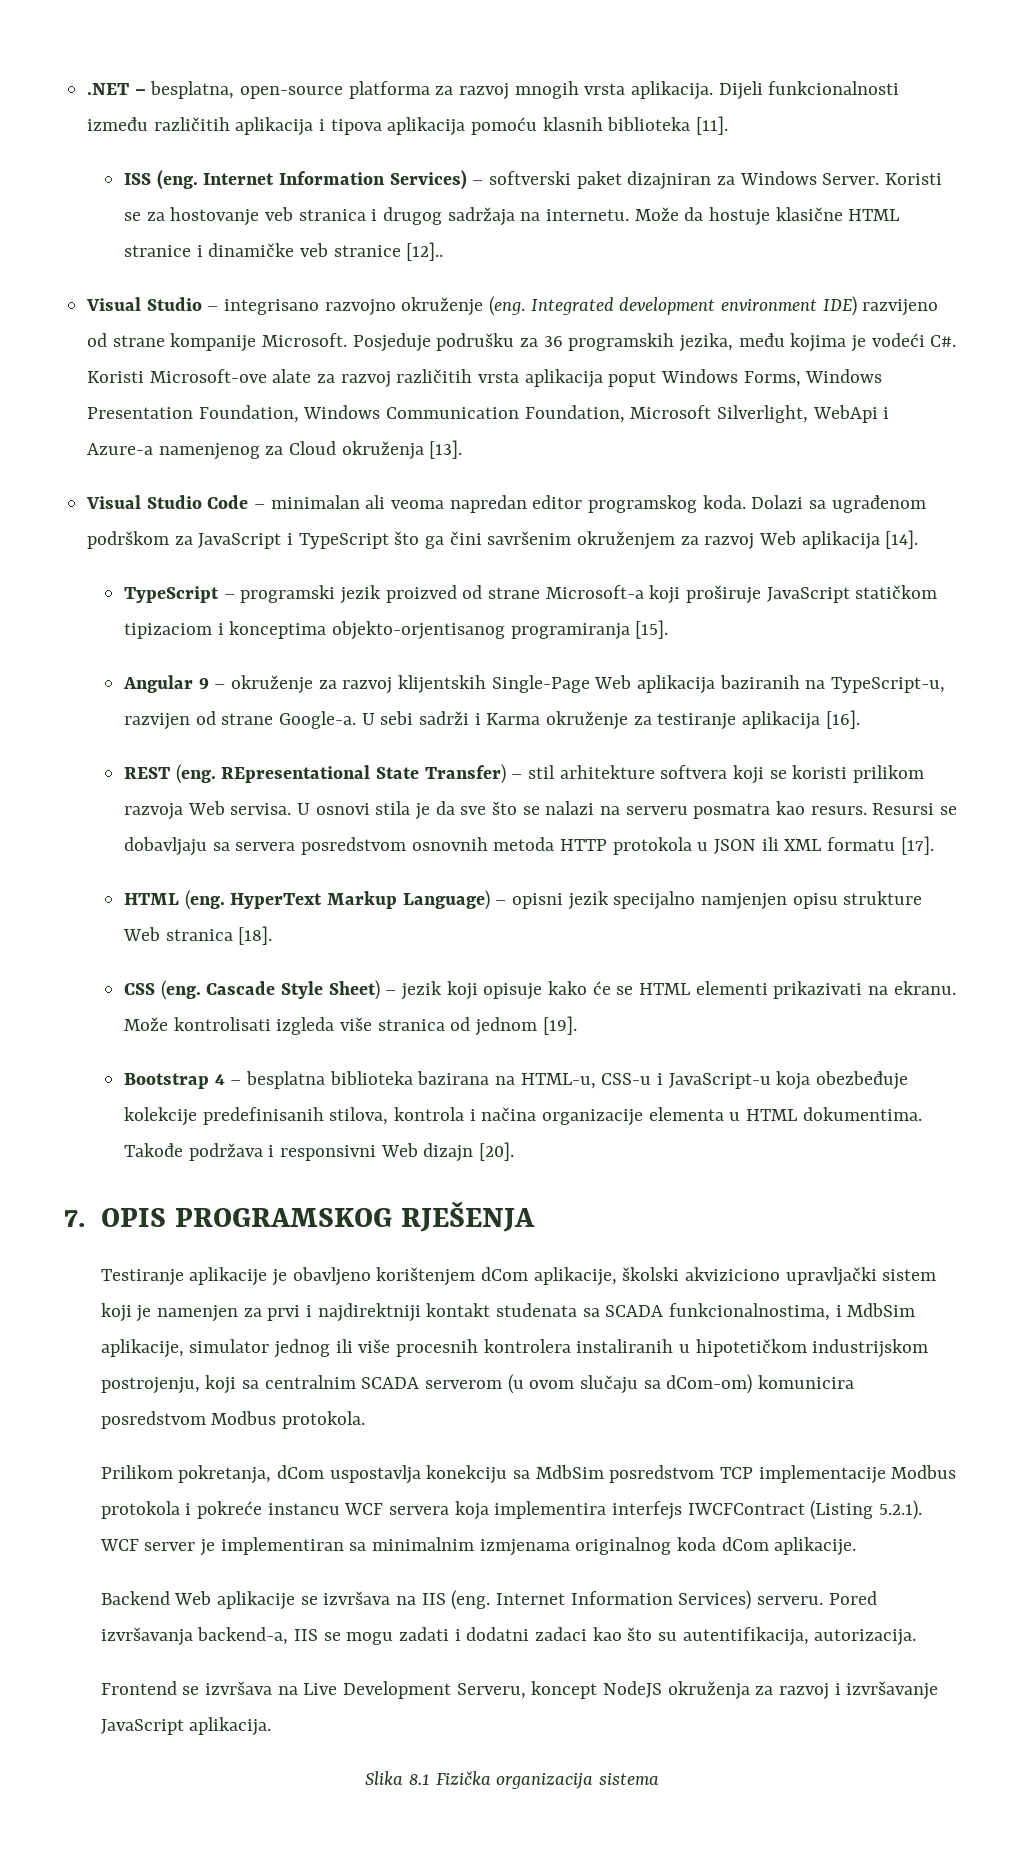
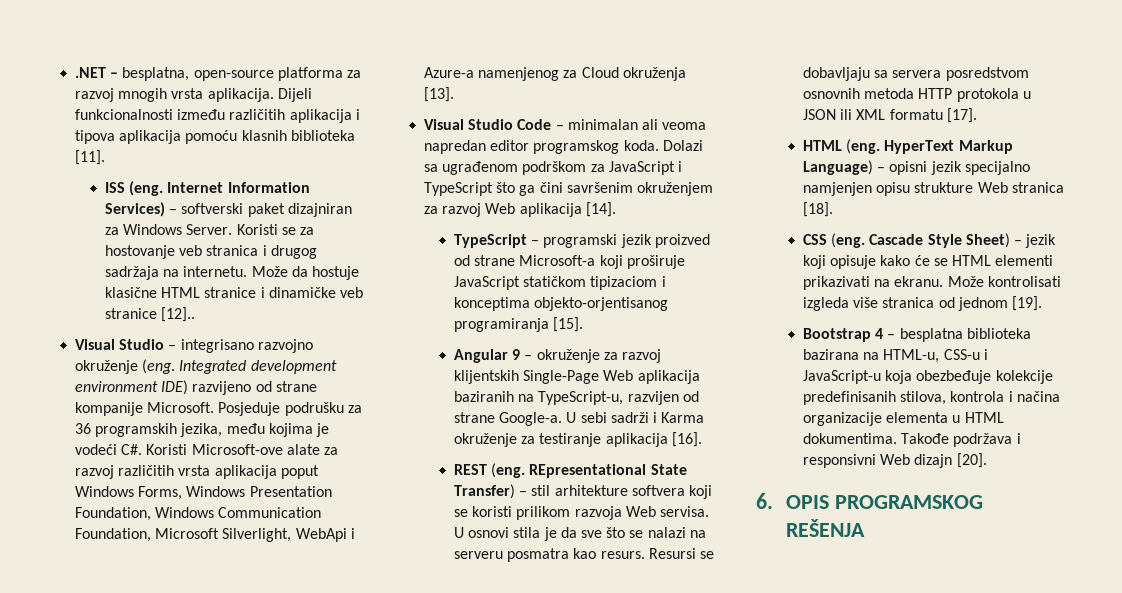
[64,1210,85,1227] 7. -> [756,493,773,509] 6.
[400,1201,535,1232] [100,1267,937,1286] [100,1303,916,1322] [100,1339,929,1358] [100,1374,855,1394] [100,1411,366,1429] [100,1465,957,1484] [100,1500,923,1520] [99,1537,857,1556] [100,1590,877,1610] [100,1627,917,1646] [100,1681,939,1700] [100,1717,272,1736] [365,1771,659,1789] RJEŠENJA // Testiranje aplikacije je obavljeno korištenjem dCom aplikacije, školski akviziciono upravljački sistem koji je namenjen za prvi i najdirektniji kontakt studenata sa SCADA funkcionalnostima, i MdbSim aplikacije, simulator jednog ili više procesnih kontrolera instaliranih u hipotetičkom industrijskom postrojenju, koji sa centralnim SCADA serverom (u ovom slučaju sa dCom-om) komunicira posredstvom Modbus protokola. // Prilikom pokretanja, dCom uspostavlja konekciju sa MdbSim posredstvom TCP implementacije Modbus protokola i pokreće instancu WCF servera koja implementira interfejs IWCFContract (Listing 5.2.1). WCF server je implementiran sa minimalnim izmjenama originalnog koda dCom aplikacije. // Backend Web aplikacije se izvršava na IIS (eng. Internet Information Services) serveru. Pored izvršavanja backend-a, IIS se mogu zadati i dodatni zadaci kao što su autentifikacija, autorizacija. // Frontend se izvršava na Live Development Serveru, koncept NodeJS okruženja za razvoj i izvršavanje JavaScript aplikacija. // Slika 8.1 Fizička organizacija sistema -> [786,519,866,537] REŠENJA

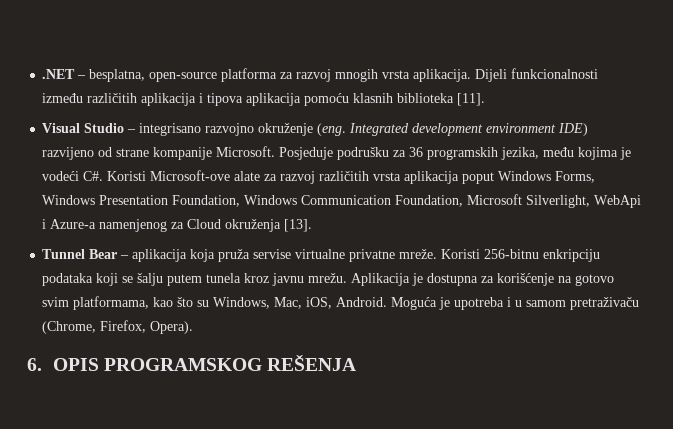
[105,181,310,196] [105,202,352,217] [105,224,314,235] [105,245,317,259] [105,266,359,280] [105,287,363,298] [105,307,196,322] // ISS (eng. Internet Information Services) – softverski paket dizajniran za Windows Server. Koristi se za hostovanje veb stranica i drugog sadržaja na internetu. Može da hostuje klasične HTML stranice i dinamičke veb stranice [12].. -> (486, 99) none
[424,119,707,130] [424,140,703,154] [424,161,682,175] [424,182,713,196] [424,202,616,217] [454,234,710,248] [454,255,685,269] [454,276,666,290] [454,297,669,311] [454,317,584,332] [454,349,661,363] [454,370,700,384] [454,391,699,405] [454,412,705,426] [454,432,702,447] [454,463,687,478] [454,484,712,499] [454,506,709,520] [454,527,706,541] [454,548,714,562] [803,67,1029,81] [803,88,1031,102] [803,108,977,123] [803,139,1013,154] [803,160,1030,175] [803,182,1064,196] [803,202,834,217] [803,233,1057,248] [803,255,1054,269] [803,276,1061,290] [803,296,1042,311] [803,328,1031,342] [803,349,988,363] [803,370,1053,384] [803,391,1060,405] [803,412,1004,426] [803,433,1021,447] [803,453,987,468] Visual Studio Code – minimalan ali veoma napredan editor programskog koda. Dolazi sa ugrađenom podrškom za JavaScript i TypeScript što ga čini savršenim okruženjem za razvoj Web aplikacija [14]. // TypeScript – programski jezik proizved od strane Microsoft-a koji proširuje JavaScript statičkom tipizaciom i konceptima objekto-orjentisanog programiranja [15]. // Angular 9 – okruženje za razvoj klijentskih Single-Page Web aplikacija baziranih na TypeScript-u, razvijen od strane Google-a. U sebi sadrži i Karma okruženje za testiranje aplikacija [16]. // REST (eng. REpresentational State Transfer) – stil arhitekture softvera koji se koristi prilikom razvoja Web servisa. U osnovi stila je da sve što se nalazi na serveru posmatra kao resurs. Resursi se dobavljaju sa servera posredstvom osnovnih metoda HTTP protokola u JSON ili XML formatu [17]. // HTML (eng. HyperText Markup Language) – opisni jezik specijalno namjenjen opisu strukture Web stranica [18]. // CSS (eng. Cascade Style Sheet) – jezik koji opisuje kako će se HTML elementi prikazivati na ekranu. Može kontrolisati izgleda više stranica od jednom [19]. // Bootstrap 4 – besplatna biblioteka bazirana na HTML-u, CSS-u i JavaScript-u koja obezbeđuje kolekcije predefinisanih stilova, kontrola i načina organizacije elementa u HTML dokumentima. Takođe podržava i responsivni Web dizajn [20]. -> [42,249,601,262] [42,273,615,286] [42,296,640,310] [42,320,194,334] Tunnel Bear – aplikacija koja pruža servise virtualne privatne mreže. Koristi 256-bitnu enkripciju podataka koji se šalju putem tunela kroz javnu mrežu. Aplikacija je dostupna za korišćenje na gotovo svim platformama, kao što su Windows, Mac, iOS, Android. Moguća je upotreba i u samom pretraživaču (Chrome, Firefox, Opera).

